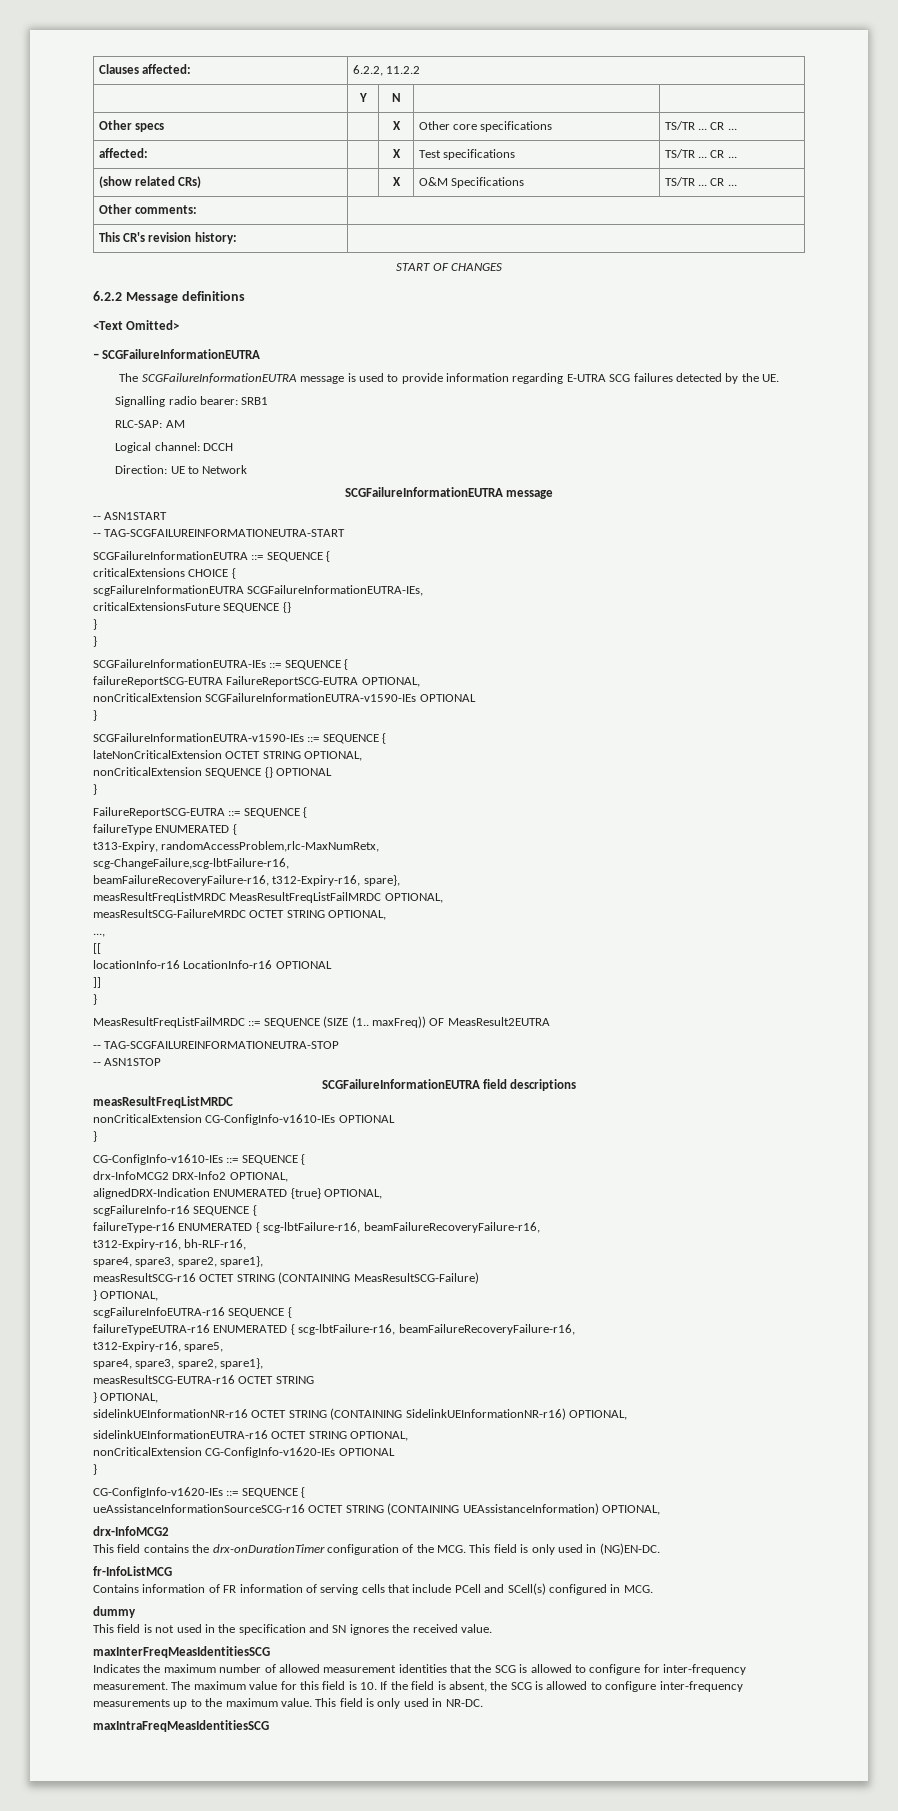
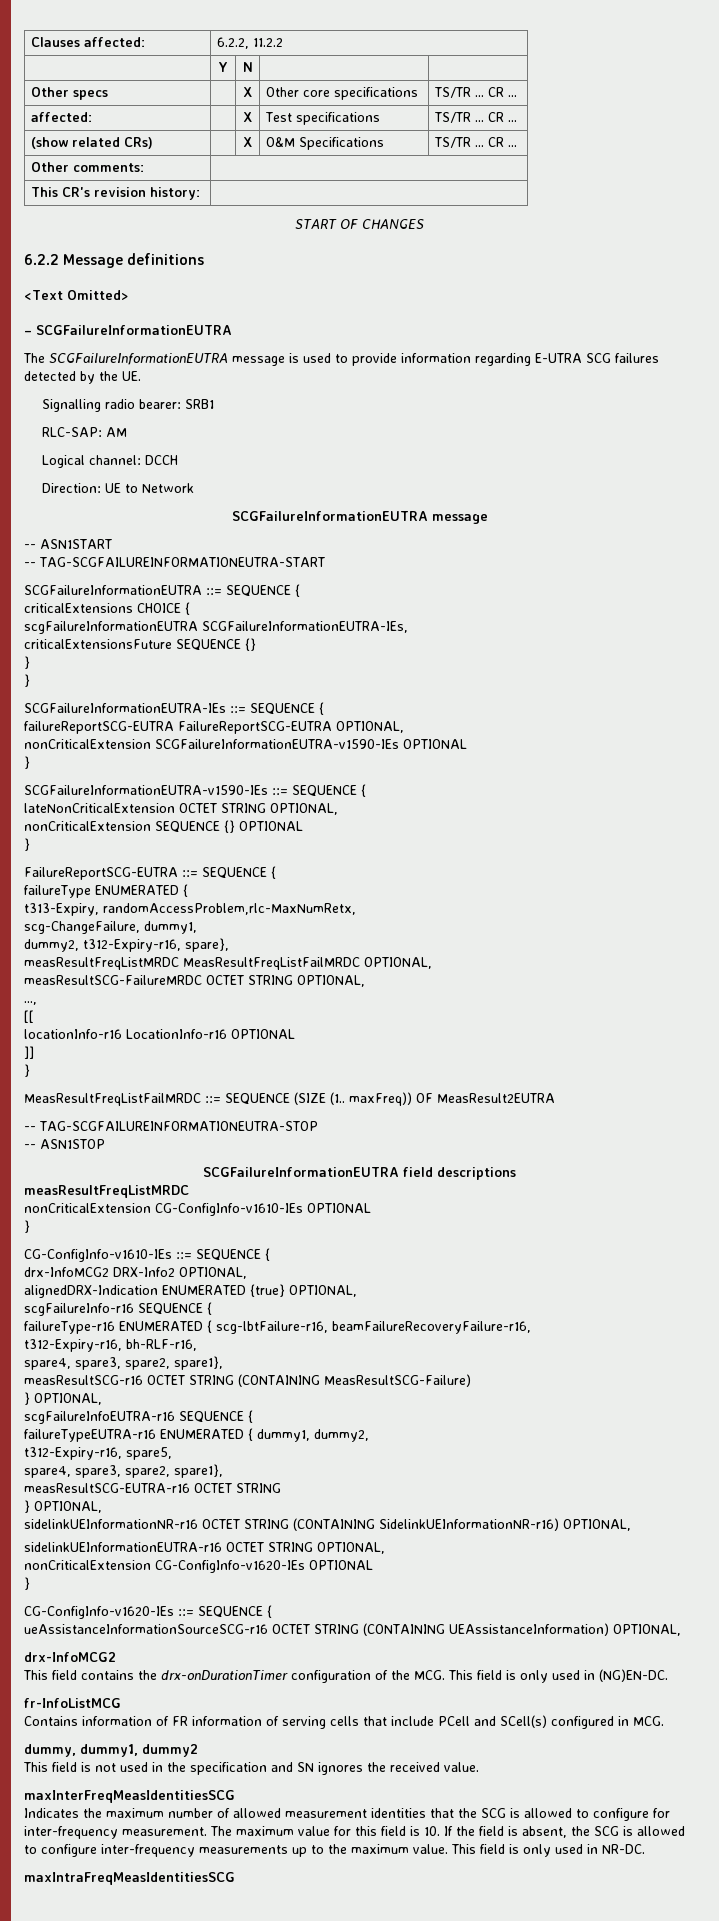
[93,858,289,869] [93,875,269,886] scg-ChangeFailure,scg-lbtFailure-r16, // beamFailureRecoveryFailure-r16, -> [24,921,197,934] [24,939,79,952] scg-ChangeFailure, dummy1, // dummy2,
[298,1324,575,1335] scg-lbtFailure-r16, beamFailureRecoveryFailure-r16, -> [257,1429,369,1442] dummy1, dummy2,
[93,1606,136,1618] dummy -> [24,1744,198,1757] dummy, dummy1, dummy2

